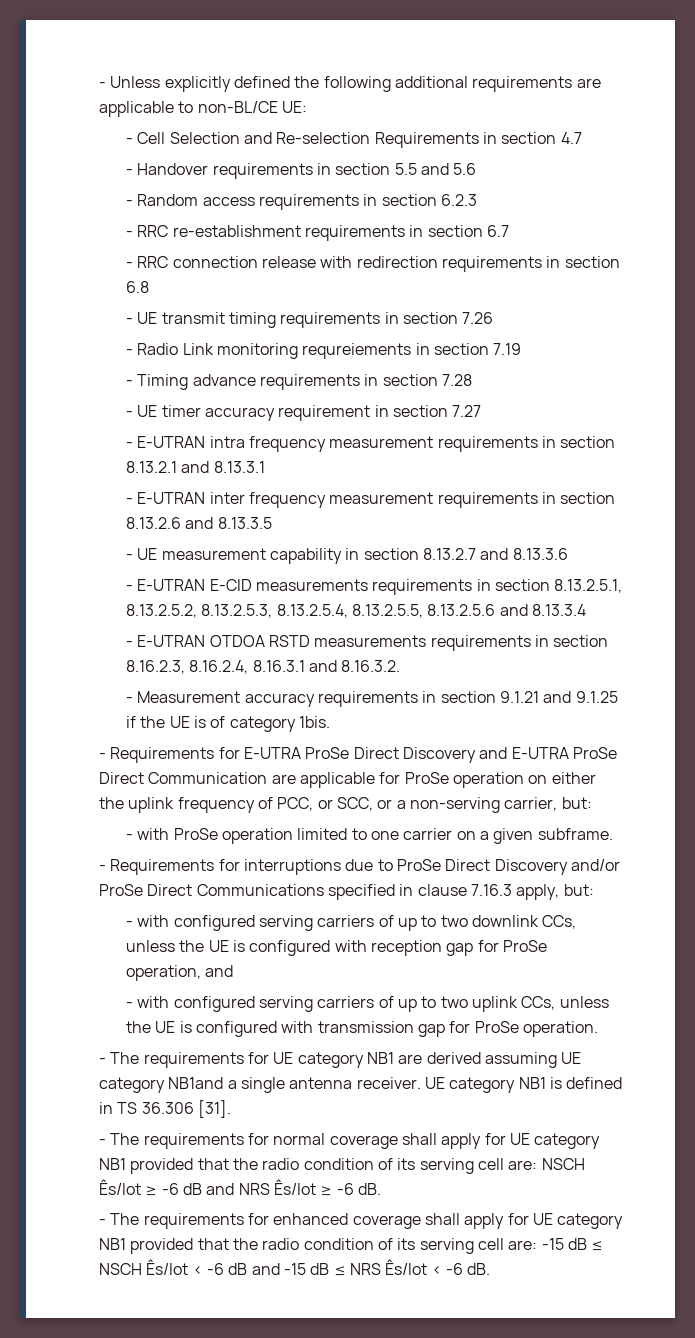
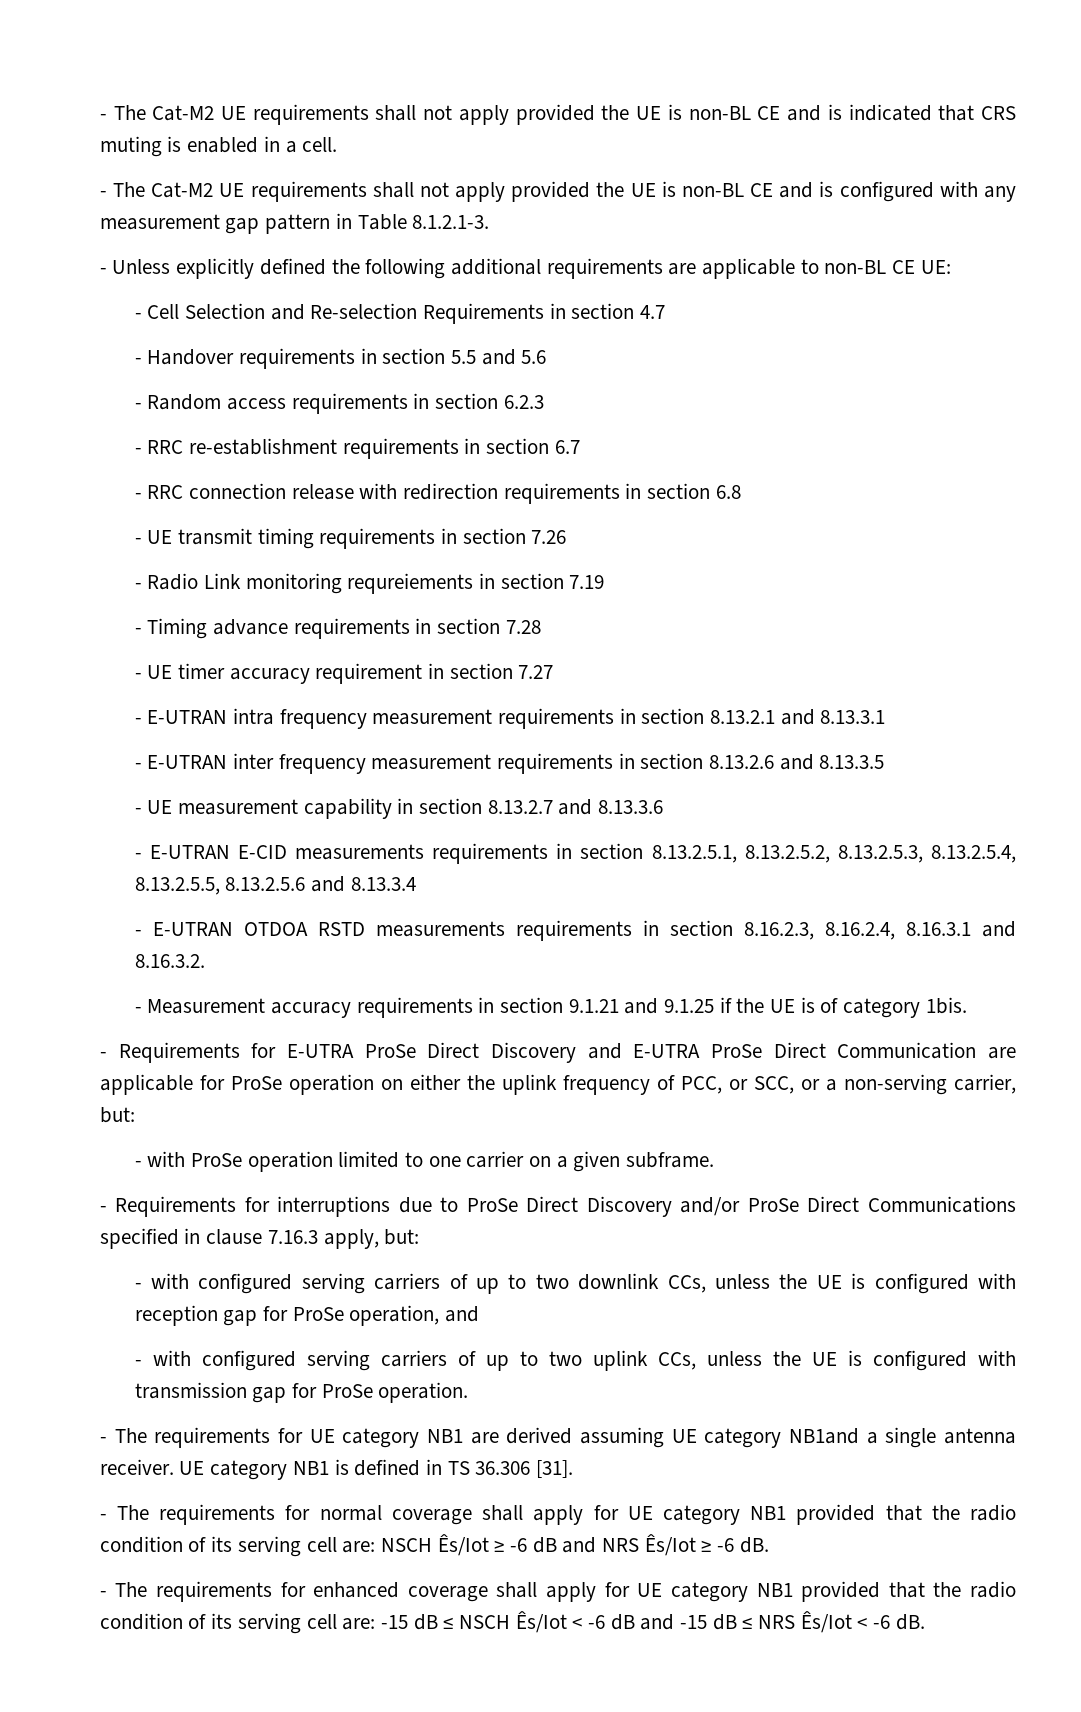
[99,82,107,88] - -> [99,104,1016,125] [99,136,338,157] [99,181,1016,202] [99,213,490,234] [99,268,107,274] - The Cat-M2 UE requirements shall not apply provided the UE is non-BL CE and is indicated that CRS muting is enabled in a cell. // - The Cat-M2 UE requirements shall not apply provided the UE is non-BL CE and is configured with any measurement gap pattern in Table 8.1.2.1-3. // -
[197,101,278,113] non-BL/CE -> [824,260,915,274] non-BL CE

